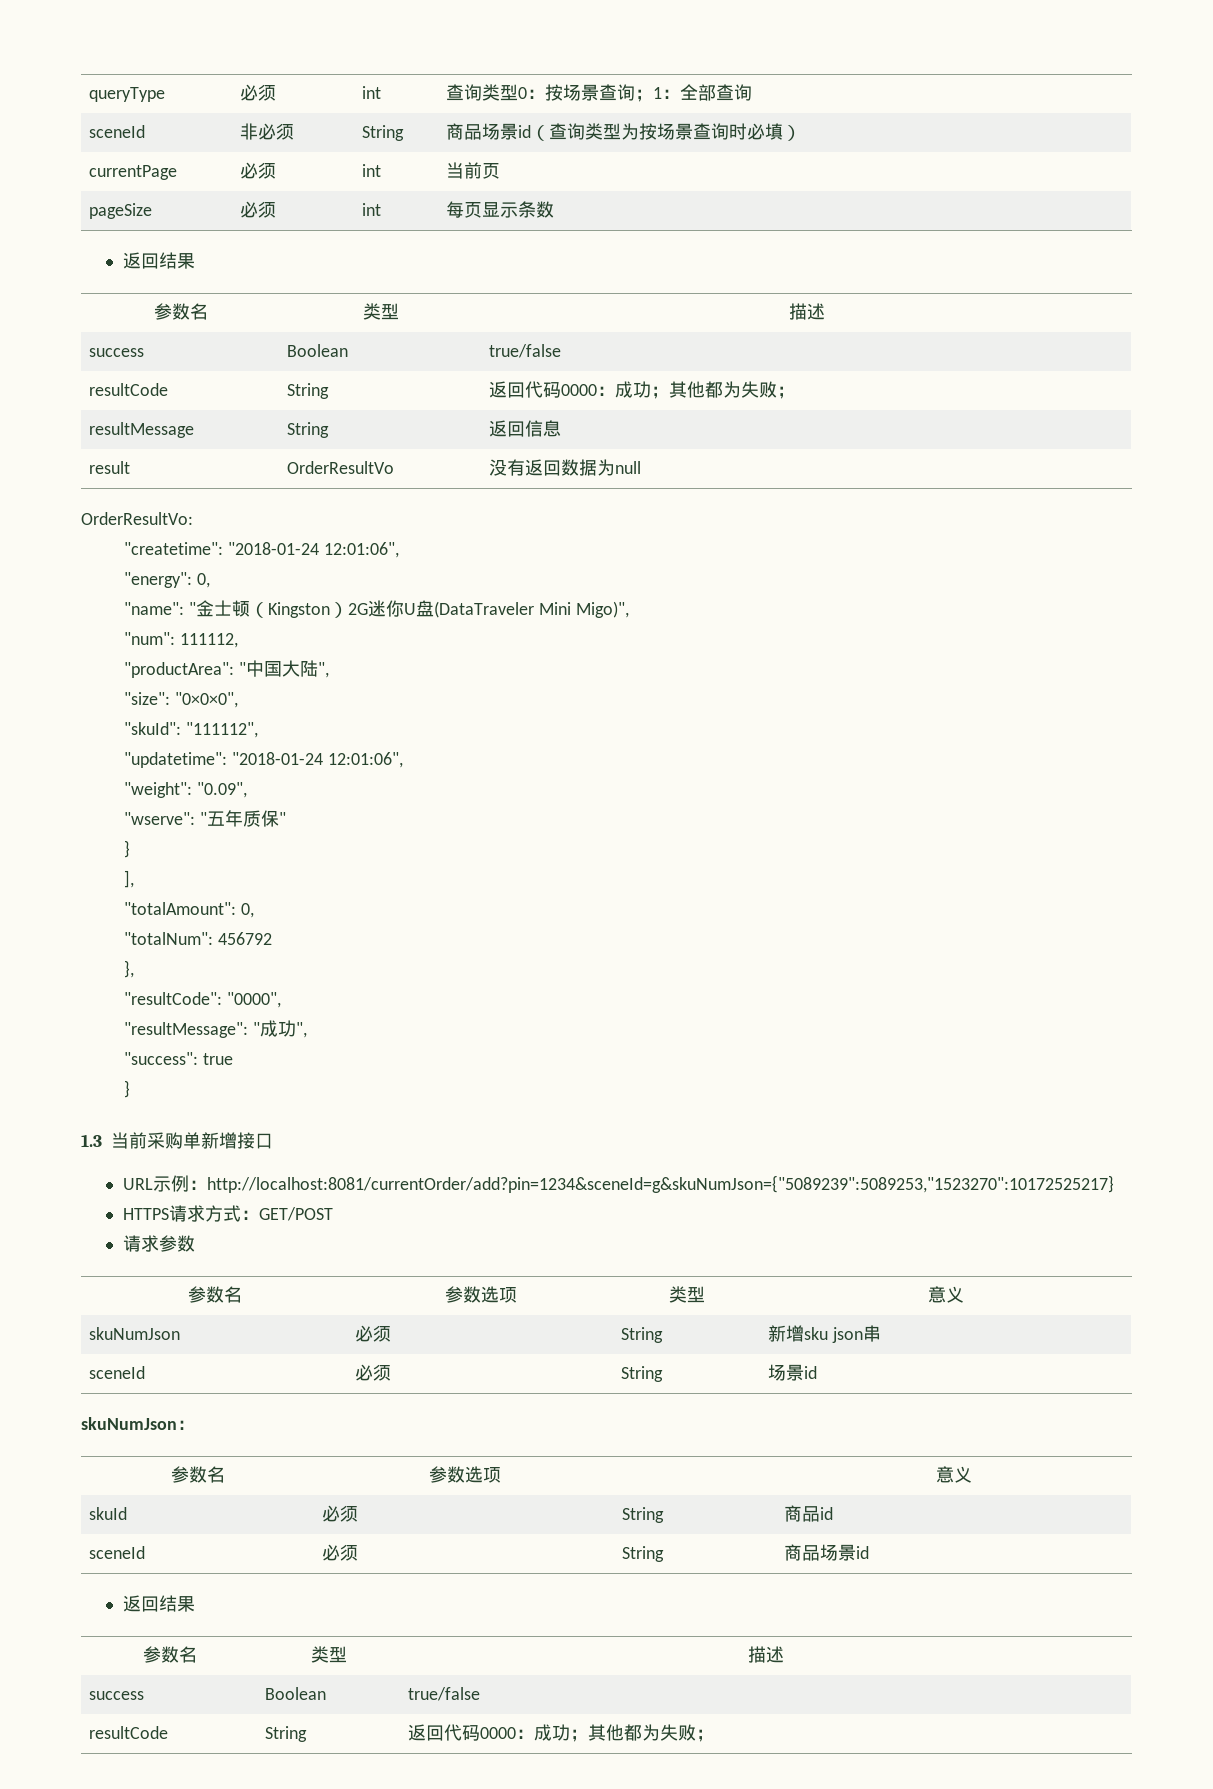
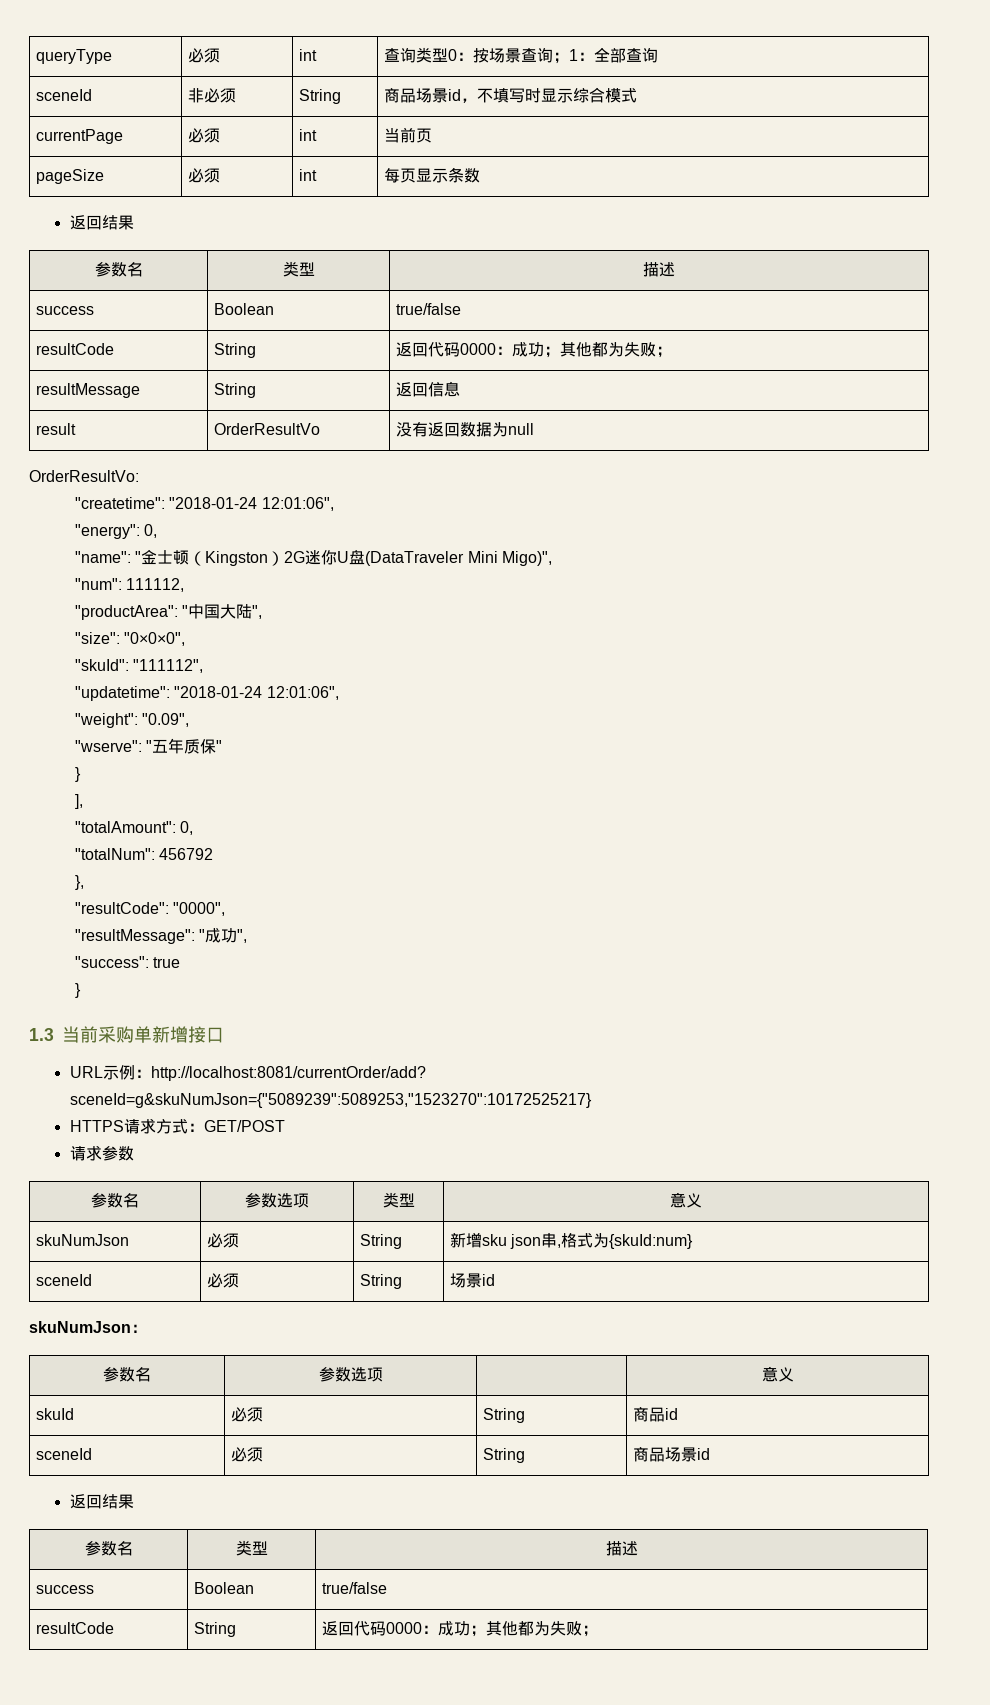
[531,123,802,141] （查询类型为按场景查询时必填） -> [460,87,637,103] ，不填写时显示综合模式
[206,1175,1114,1193] http://localhost:8081/currentOrder/add?pin=1234&sceneId=g&skuNumJson={"5089239":5089253,"1523270":10172525217} -> [150,1066,426,1081] [69,1093,592,1108] http://localhost:8081/currentOrder/add? sceneId=g&skuNumJson={"5089239":5089253,"1523270":10172525217}
(881, 1333) none -> [557,1233,694,1249] ,格式为{skuId:num}

